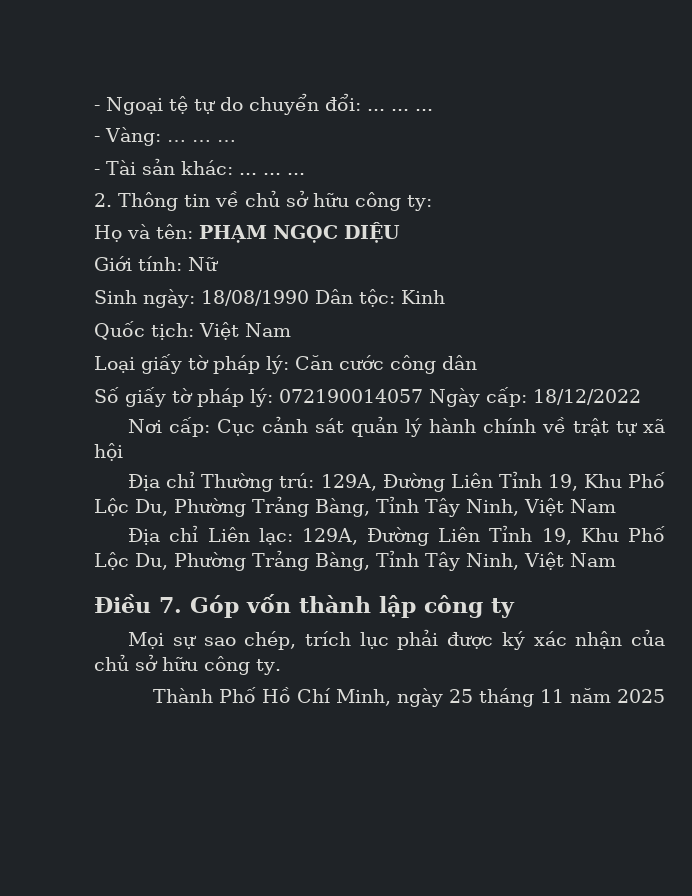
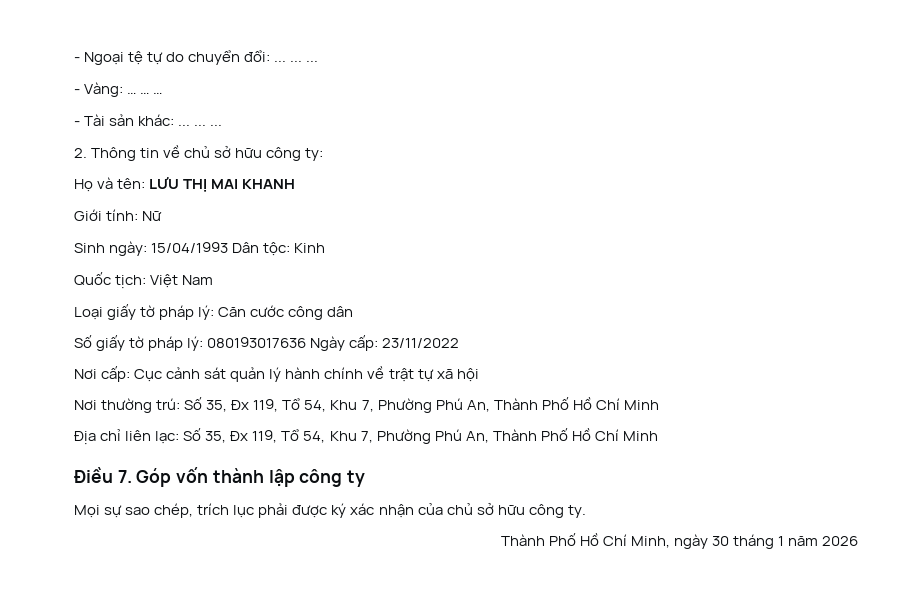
[199,222,400,243] PHẠM NGỌC DIỆU -> [149,177,296,192] LƯU THỊ MAI KHANH
[201,290,309,306] 18/08/1990 -> [151,242,229,253] 15/04/1993
[279,389,423,403] 072190014057 -> [207,337,307,348] 080193017636
[533,389,641,405] 18/12/2022 -> [382,338,460,348] 23/11/2022
[128,471,665,492] [94,496,616,517] [128,525,666,546] [94,550,616,571] Địa chỉ Thường trú: 129A, Đường Liên Tỉnh 19, Khu Phố Lộc Du, Phường Trảng Bàng, Tỉnh Tây Ninh, Việt Nam // Địa chỉ Liên lạc: 129A, Đường Liên Tỉnh 19, Khu Phố Lộc Du, Phường Trảng Bàng, Tỉnh Tây Ninh, Việt Nam -> [74,397,659,413] [74,428,658,445] Nơi thường trú: Số 35, Đx 119, Tổ 54, Khu 7, Phường Phú An, Thành Phố Hồ Chí Minh // Địa chỉ liên lạc: Số 35, Đx 119, Tổ 54, Khu 7, Phường Phú An, Thành Phố Hồ Chí Minh
[449,688,665,707] 25 tháng 11 năm 2025 -> [711,534,858,549] 30 tháng 1 năm 2026

